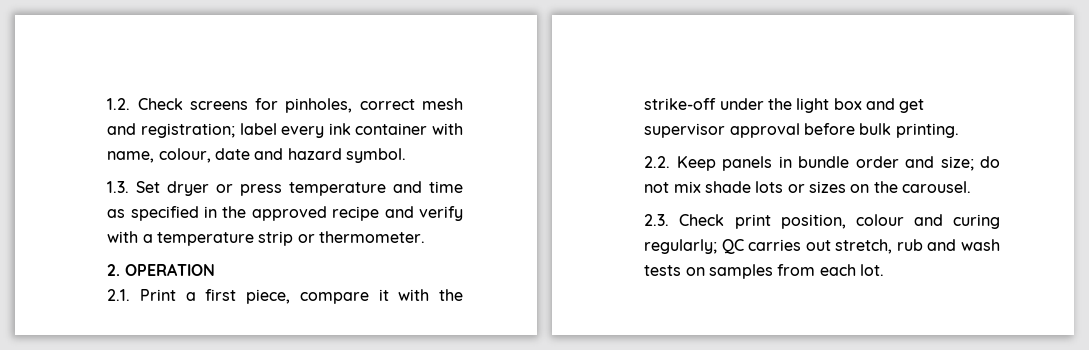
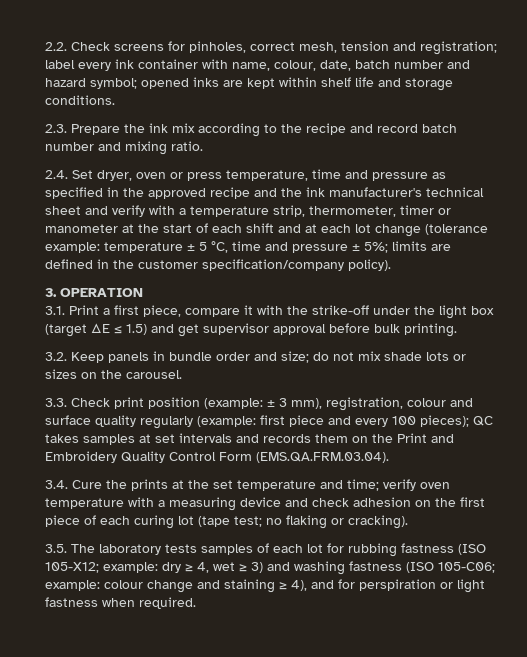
[107,98,131,110] 1.2. -> [45,42,68,51] 2.2.
[421,98,463,110] mesh -> [299,41,390,53] mesh, tension
[214,148,406,163] [107,181,463,196] date and hazard symbol. // 1.3. Set dryer or press temperature and time -> [320,60,471,71] [45,77,454,91] [45,95,116,105] [45,123,458,137] [45,141,204,155] [45,169,429,181] date, batch number and hazard symbol; opened inks are kept within shelf life and storage conditions. // 2.3. Prepare the ink mix according to the recipe and record batch number and mixing ratio. // 2.4. Set dryer, oven or press temperature, time and pressure
[419,206,463,221] [107,231,425,246] [107,264,121,276] verify with a temperature strip or thermometer. // 2. -> [281,187,485,197] [45,205,452,217] [45,223,489,237] [45,241,452,253] [45,259,392,271] [45,288,58,297] the ink manufacturer's technical sheet and verify with a temperature strip, thermometer, timer or manometer at the start of each shift and at each lot change (tolerance example: temperature ± 5 °C, time and pressure ± 5%; limits are defined in the customer specification/company policy). // 3.
[107,289,131,301] 2.1. -> [45,306,66,315] 3.1.
(862, 104) none -> [45,323,148,337] (target ΔE ≤ 1.5)
[644,156,671,168] 2.2. -> [45,352,68,361] 3.2.
[644,214,670,226] 2.3. -> [45,398,68,407] 3.3.
[780,214,1000,229] [644,239,1000,254] [644,264,884,279] position, colour and curing regularly; QC carries out stretch, rub and wash tests on samples from each lot. -> [148,397,474,411] [45,415,494,429] [45,433,455,445] [45,451,390,463] [45,479,451,491] [45,497,486,511] [45,515,409,529] [45,543,487,557] [45,561,496,575] [45,579,486,593] [45,597,197,609] position (example: ± 3 mm), registration, colour and surface quality regularly (example: first piece and every 100 pieces); QC takes samples at set intervals and records them on the Print and Embroidery Quality Control Form (EMS.QA.FRM.03.04). // 3.4. Cure the prints at the set temperature and time; verify oven temperature with a measuring device and check adhesion on the first piece of each curing lot (tape test; no flaking or cracking). // 3.5. The laboratory tests samples of each lot for rubbing fastness (ISO 105-X12; example: dry ≥ 4, wet ≥ 3) and washing fastness (ISO 105-C06; example: colour change and staining ≥ 4), and for perspiration or light fastness when required.

